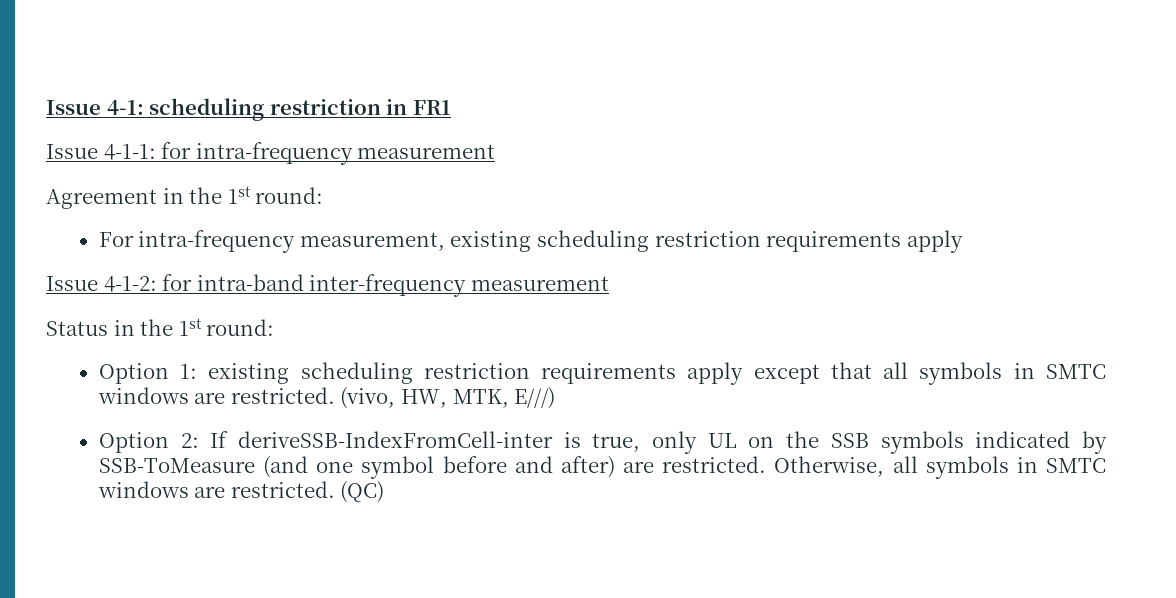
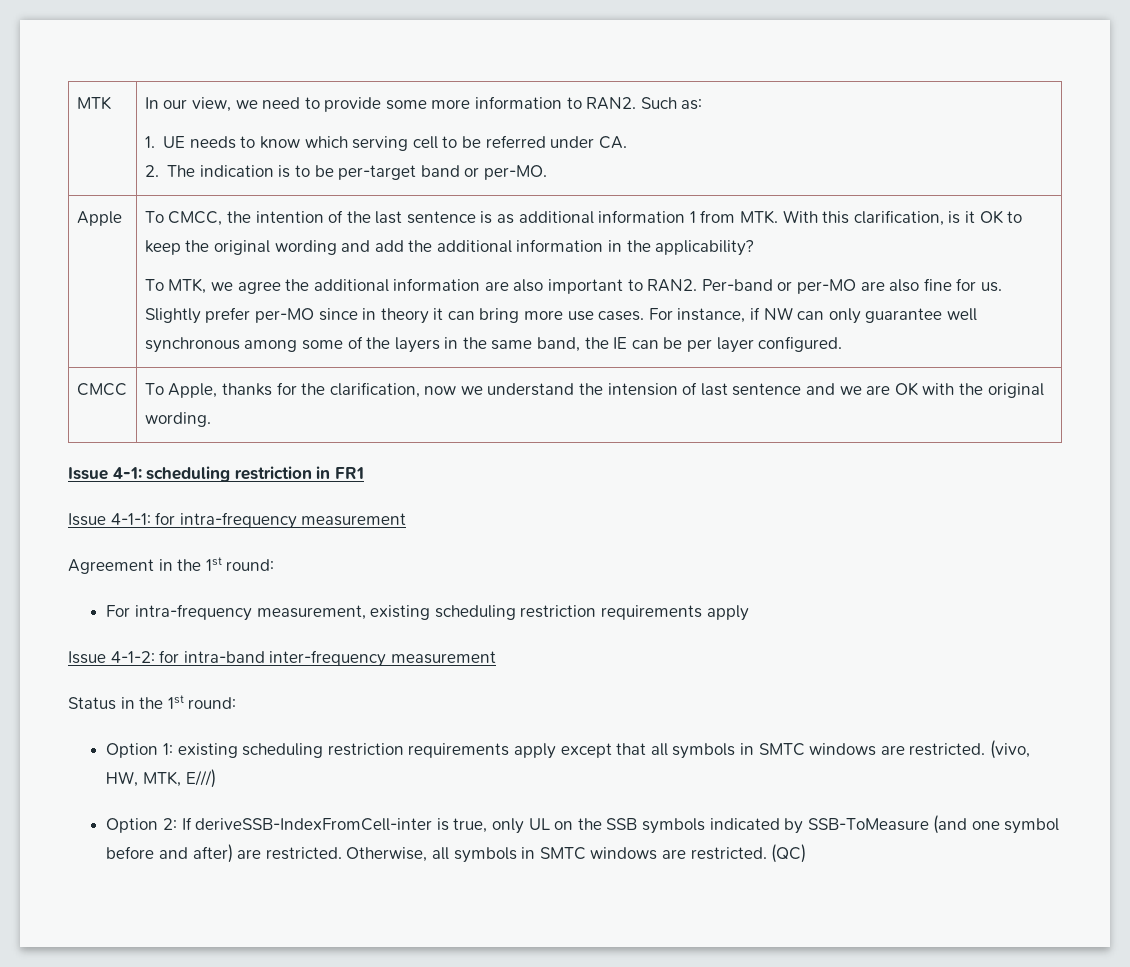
(46, 107) none -> [76,96,111,110] [144,96,703,112] [144,135,627,151] [144,165,547,180] [76,211,122,226] [144,210,1023,226] [144,239,755,256] [144,278,1002,294] [144,307,977,324] [144,336,843,353] [76,383,127,396] [144,382,1044,398] [144,412,211,427] MTK | In our view, we need to provide some more information to RAN2. Such as: // 1. UE needs to know which serving cell to be referred under CA. // 2. The indication is to be per-target band or per-MO. // Apple | To CMCC, the intention of the last sentence is as additional information 1 from MTK. With this clarification, is it OK to keep the original wording and add the additional information in the applicability? // To MTK, we agree the additional information are also important to RAN2. Per-band or per-MO are also fine for us. Slightly prefer per-MO since in theory it can bring more use cases. For instance, if NW can only guarantee well synchronous among some of the layers in the same band, the IE can be per layer configured. // CMCC | To Apple, thanks for the clarification, now we understand the intension of last sentence and we are OK with the original wording. //

